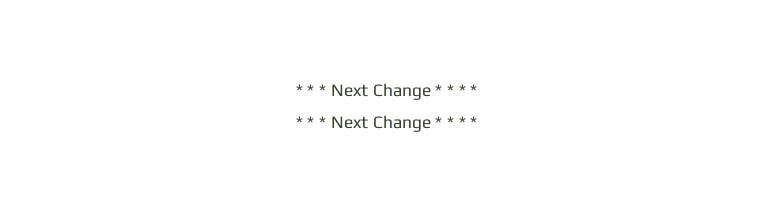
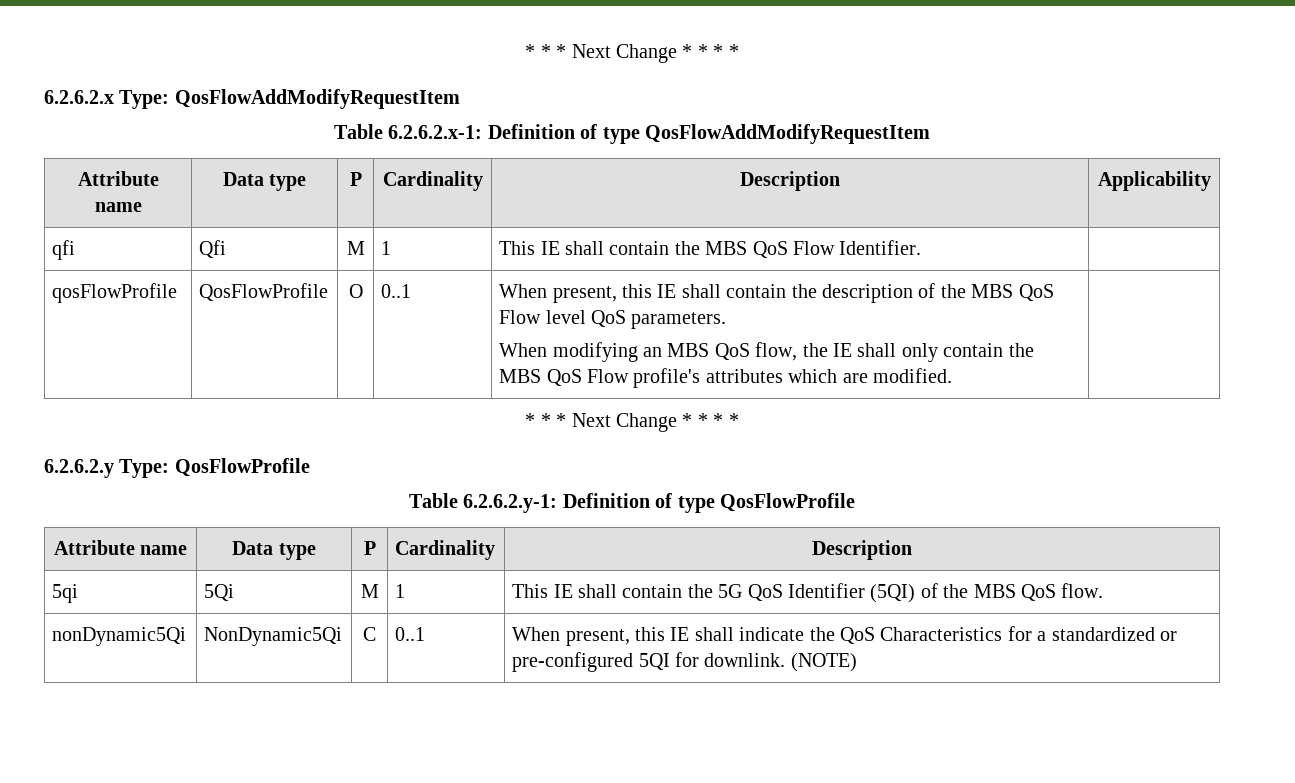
[295,83,478,100] [295,115,478,132] * * * Next Change * * * * // * * * Next Change * * * * -> [525,44,739,63] [44,89,460,109] [334,124,930,144] [77,171,159,186] [94,202,142,212] [222,172,307,191] [349,172,362,186] [382,171,483,191] [740,171,840,191] [1097,171,1211,191] [52,240,76,260] [199,240,227,258] [346,241,365,255] [381,241,392,255] [499,240,922,258] [52,283,178,303] [199,283,329,301] [348,284,363,298] [381,284,412,298] [499,283,1054,303] [499,310,727,329] [499,342,1034,362] [499,368,953,388] [525,413,739,432] [44,458,310,478] [409,493,855,513] [53,540,188,555] [232,541,316,560] [363,541,376,555] [395,540,496,560] [812,540,912,560] [52,584,79,603] [204,584,235,601] [360,584,379,598] [395,584,406,598] [512,583,1104,603] [52,627,187,646] [204,627,343,646] [363,627,376,641] [395,627,426,641] [512,626,1178,646] [512,652,857,672] * * * Next Change * * * * // 6.2.6.2.x Type: QosFlowAddModifyRequestItem // Table 6.2.6.2.x-1: Definition of type QosFlowAddModifyRequestItem // Attribute name | Data type | P | Cardinality | Description | Applicability // qfi | Qfi | M | 1 | This IE shall contain the MBS QoS Flow Identifier. | // qosFlowProfile | QosFlowProfile | O | 0..1 | When present, this IE shall contain the description of the MBS QoS Flow level QoS parameters. // When modifying an MBS QoS flow, the IE shall only contain the MBS QoS Flow profile's attributes which are modified. | // * * * Next Change * * * * // 6.2.6.2.y Type: QosFlowProfile // Table 6.2.6.2.y-1: Definition of type QosFlowProfile // Attribute name | Data type | P | Cardinality | Description // 5qi | 5Qi | M | 1 | This IE shall contain the 5G QoS Identifier (5QI) of the MBS QoS flow. // nonDynamic5Qi | NonDynamic5Qi | C | 0..1 | When present, this IE shall indicate the QoS Characteristics for a standardized or pre-configured 5QI for downlink. (NOTE)

